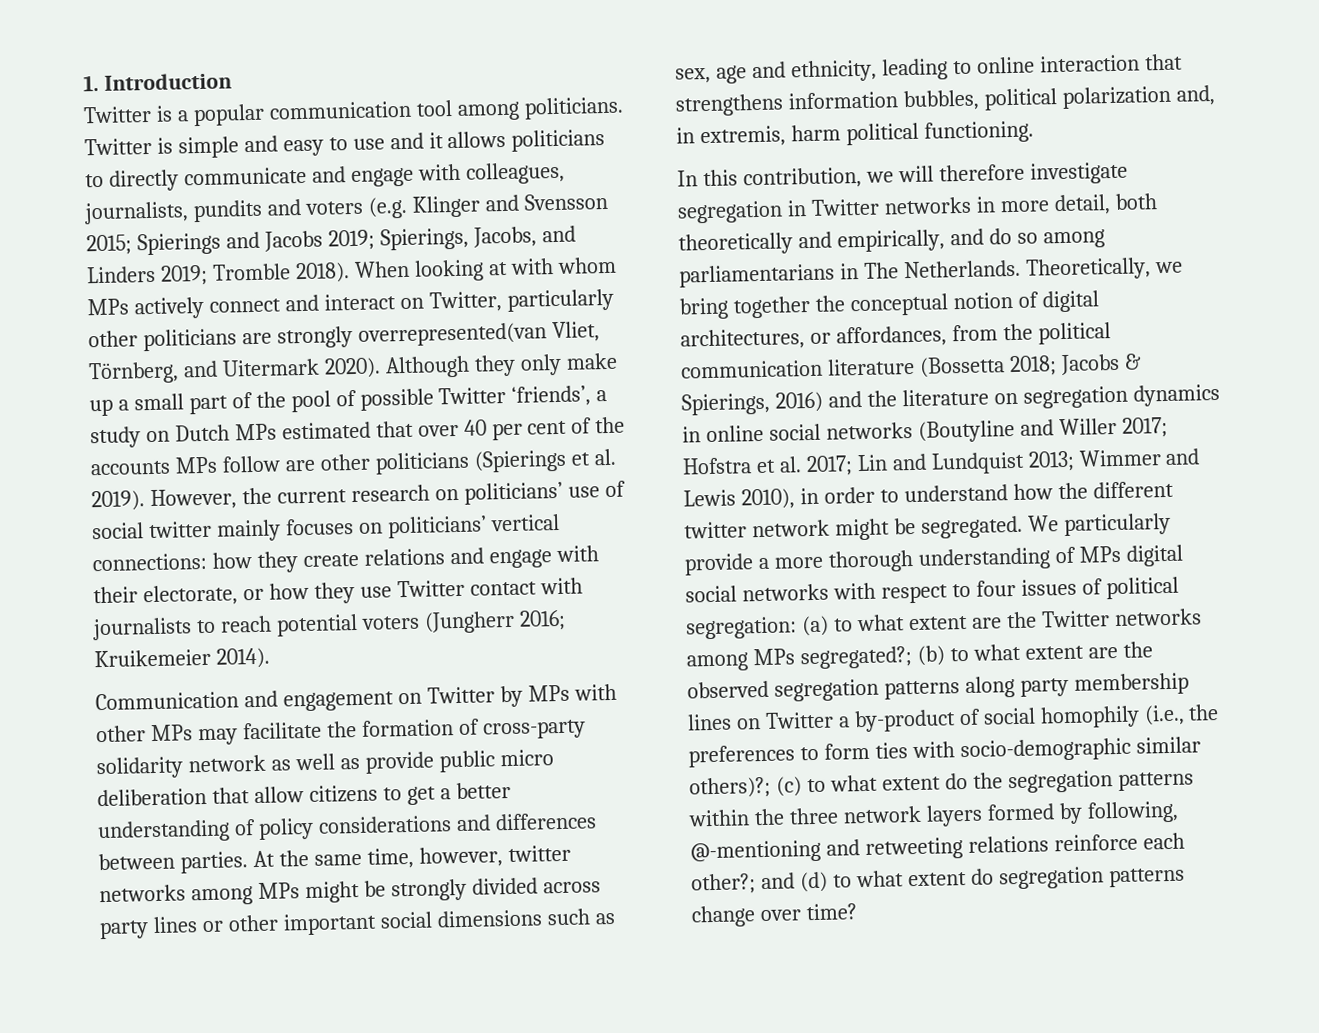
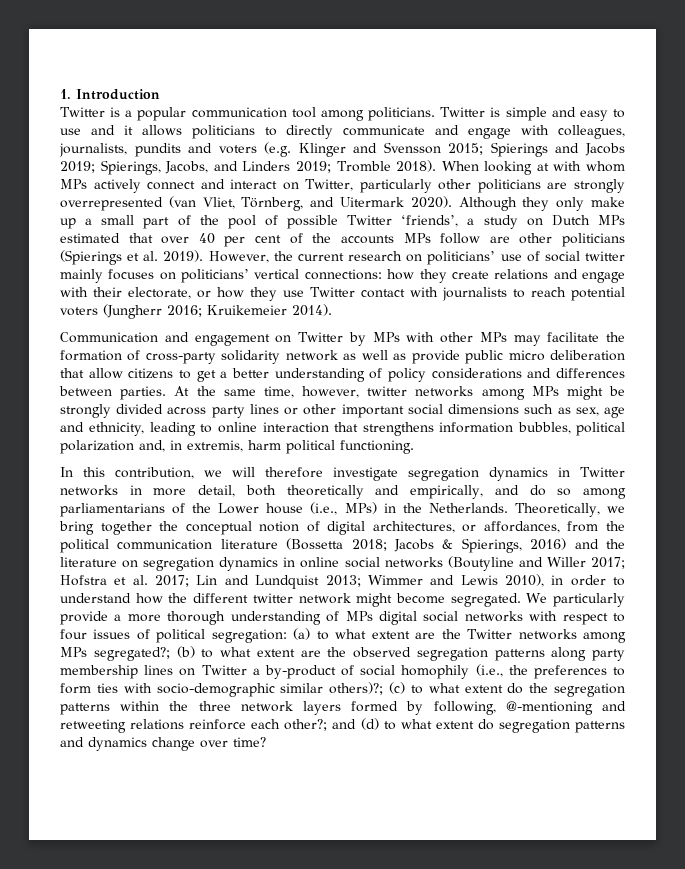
[357,322,547,347] overrepresented(van -> [60,196,196,211] overrepresented (van
(783, 212) none -> [489,467,548,481] dynamics
[839,262,899,280] in The -> [172,502,422,515] of the Lower house (i.e., MPs) in the
[893,517,916,535] be -> [395,593,445,604] become
(1185, 877) none -> [60,737,147,751] and dynamics

